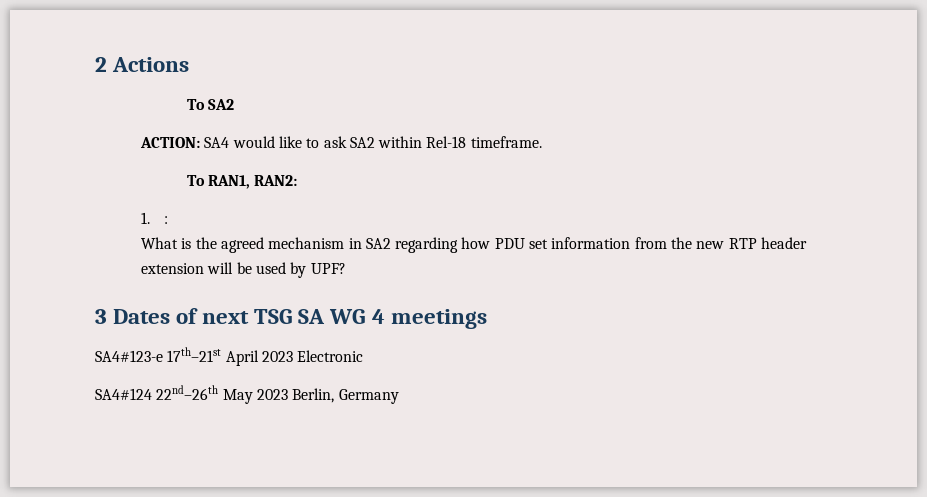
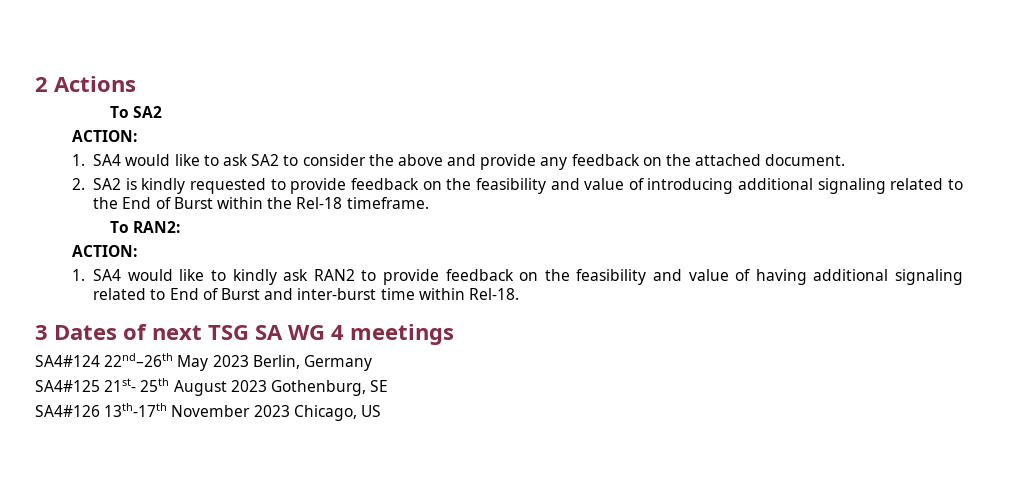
(200, 142) none -> [72,154,86,166] // 1.
[378,136,423,148] within -> [283,154,846,170] [72,178,963,194] [93,197,293,209] to consider the above and provide any feedback on the attached document. // 2. SA2 is kindly requested to provide feedback on the feasibility and value of introducing additional signaling related to the End of Burst within the
[208,175,251,189] RAN1, -> (129, 227) none
[140,212,168,224] [140,237,808,253] [140,262,346,278] // 1. : // What is the agreed mechanism in SA2 regarding how PDU set information from the new RTP header extension will be used by UPF? -> [72,245,138,257] [72,269,963,285] [93,288,519,300] // ACTION: // 1. SA4 would like to kindly ask RAN2 to provide feedback on the feasibility and value of having additional signaling related to End of Burst and inter-burst time within Rel-18.
[95,347,364,366] // SA4#123-e 17th–21st April 2023 Electronic -> (454, 334) none
(399, 396) none -> [35,378,389,396] [35,403,381,421] // SA4#125 21st- 25th August 2023 Gothenburg, SE // SA4#126 13th-17th November 2023 Chicago, US

